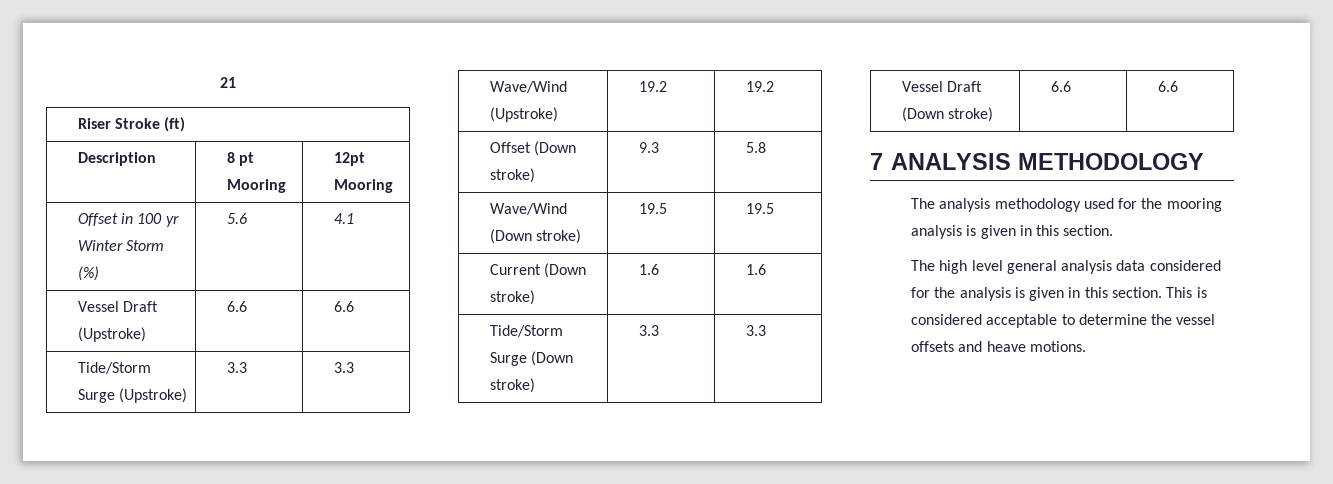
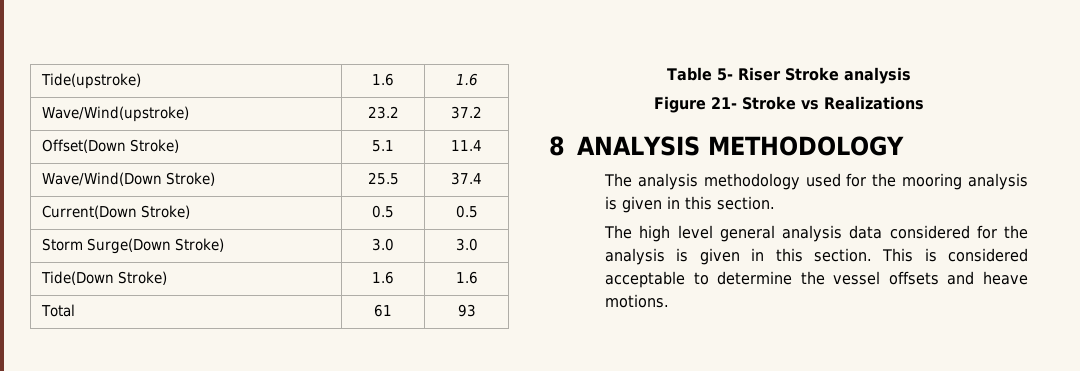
[220,77,236,88] [77,117,186,132] [77,152,156,166] [226,152,255,166] [226,179,286,193] [333,152,365,166] [333,179,393,193] [77,213,179,227] [77,240,165,251] [77,266,99,281] [226,213,247,224] [333,213,354,224] [77,301,159,312] [77,327,146,342] [226,301,247,312] [333,301,354,312] [77,362,151,374] [77,388,188,403] [226,362,247,373] [333,362,354,373] [489,81,567,93] [489,107,558,122] [638,81,667,92] [745,81,774,92] [489,141,577,156] [489,168,535,183] [638,142,659,153] [745,142,766,153] [489,203,567,215] [489,229,582,244] [638,203,667,214] [745,203,774,214] [489,263,587,278] [489,290,535,305] [638,264,659,275] [745,264,766,275] [489,325,563,337] [489,351,574,366] [489,378,535,393] [638,325,659,336] [745,325,766,336] [901,81,983,92] [901,107,994,122] [1050,81,1071,92] [1157,81,1178,92] [870,153,883,170] 21 // Riser Stroke (ft) // Description | 8 pt Mooring | 12pt Mooring // Offset in 100 yr Winter Storm (%) | 5.6 | 4.1 // Vessel Draft (Upstroke) | 6.6 | 6.6 // Tide/Storm Surge (Upstroke) | 3.3 | 3.3 // Wave/Wind (Upstroke) | 19.2 | 19.2 // Offset (Down stroke) | 9.3 | 5.8 // Wave/Wind (Down stroke) | 19.5 | 19.5 // Current (Down stroke) | 1.6 | 1.6 // Tide/Storm Surge (Down stroke) | 3.3 | 3.3 // Vessel Draft (Down stroke) | 6.6 | 6.6 // 7 -> [41,73,142,89] [372,73,394,86] [455,73,478,86] [42,106,190,122] [367,106,399,119] [451,106,482,119] [42,139,180,153] [372,140,394,152] [451,140,482,151] [42,172,216,186] [367,172,399,185] [451,172,482,185] [42,205,191,219] [372,205,394,218] [455,205,478,218] [42,238,225,254] [372,238,394,251] [455,238,478,251] [41,271,168,285] [372,271,394,284] [455,271,478,284] [41,304,76,317] [374,304,392,317] [457,304,476,317] [666,67,911,84] [653,96,924,113] [549,136,565,156] Tide(upstroke) | 1.6 | 1.6 // Wave/Wind(upstroke) | 23.2 | 37.2 // Offset(Down Stroke) | 5.1 | 11.4 // Wave/Wind(Down Stroke) | 25.5 | 37.4 // Current(Down Stroke) | 0.5 | 0.5 // Storm Surge(Down Stroke) | 3.0 | 3.0 // Tide(Down Stroke) | 1.6 | 1.6 // Total | 61 | 93 // Table 5- Riser Stroke analysis // Figure 21- Stroke vs Realizations // 8

